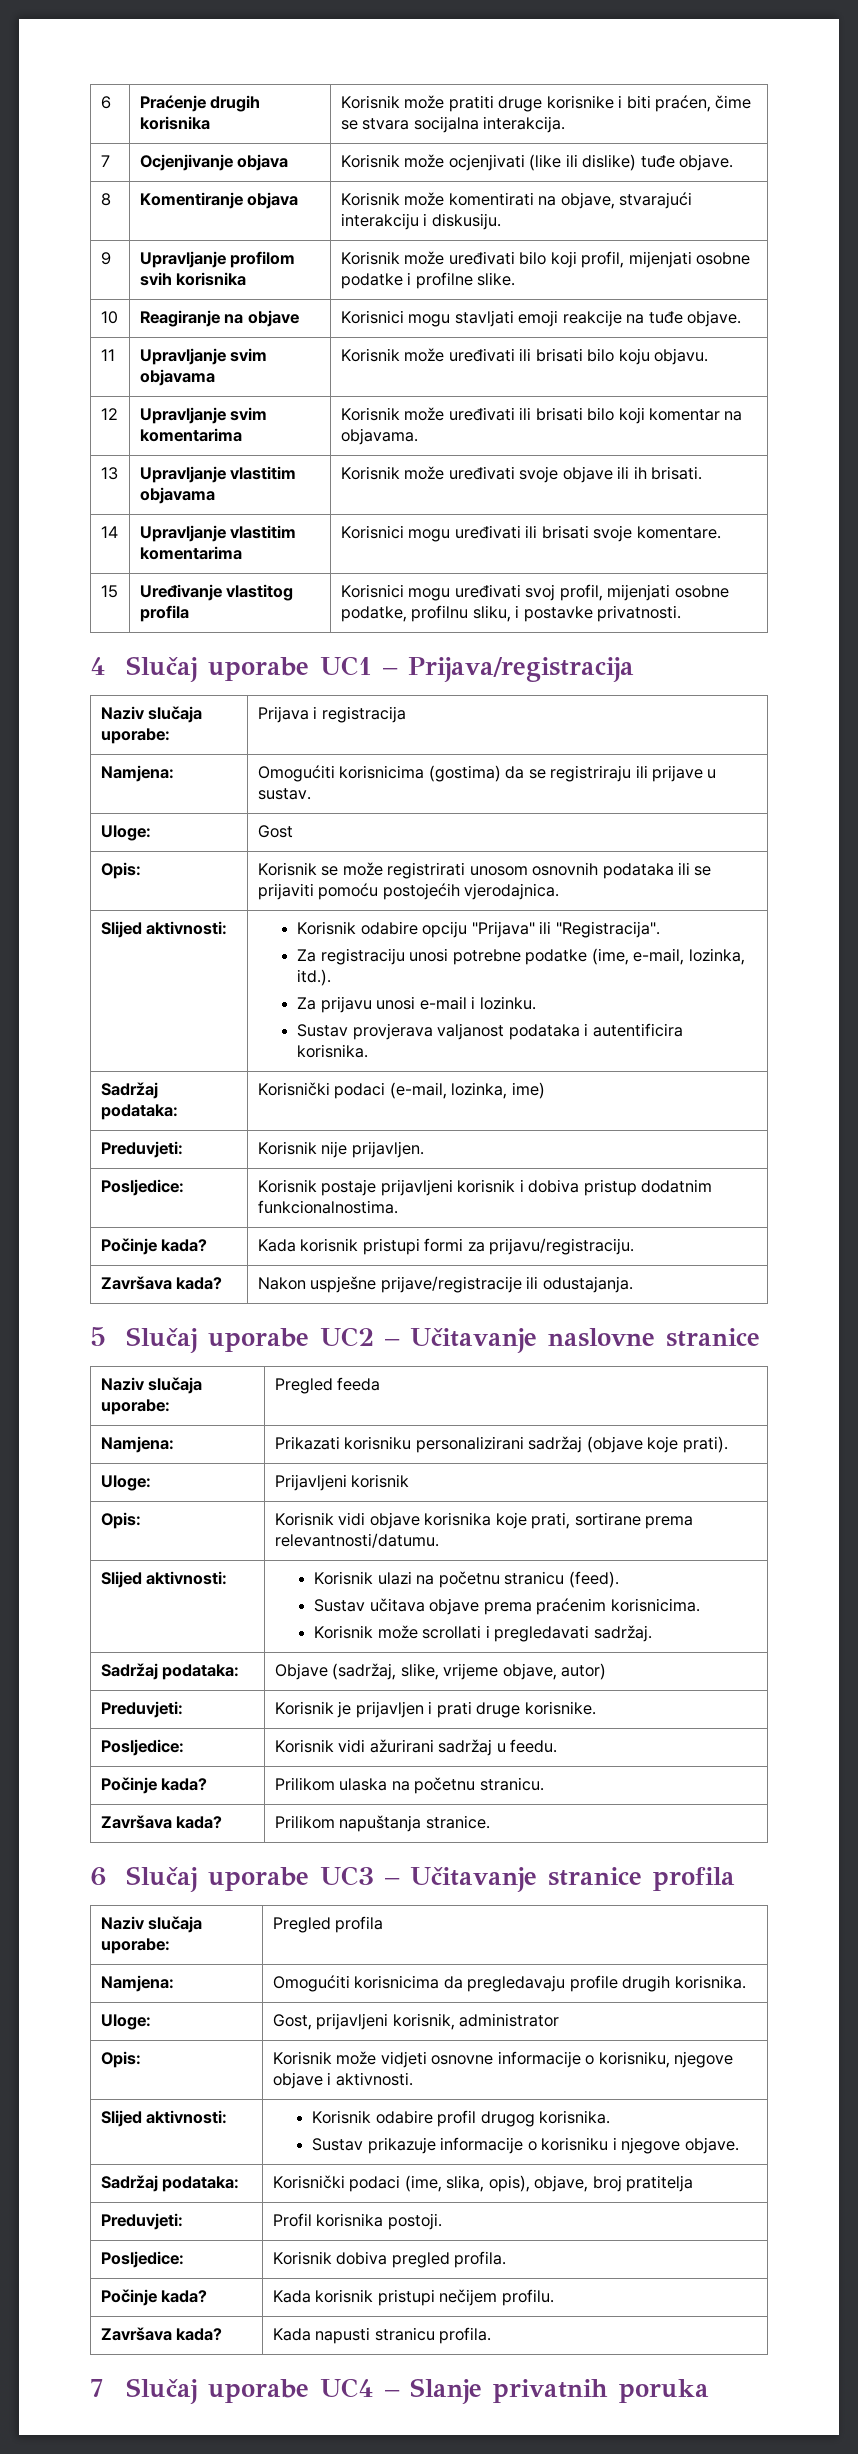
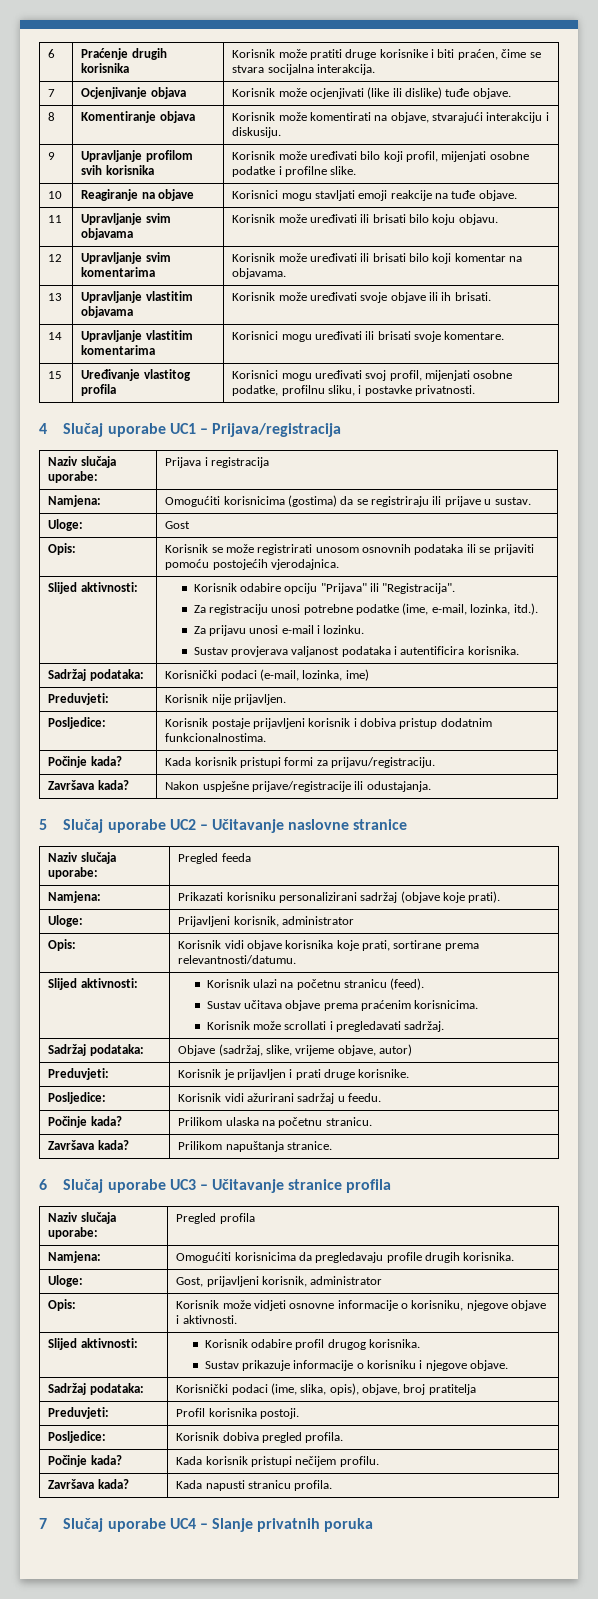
[351,1474,410,1488] korisnik -> [233,916,354,927] korisnik, administrator

